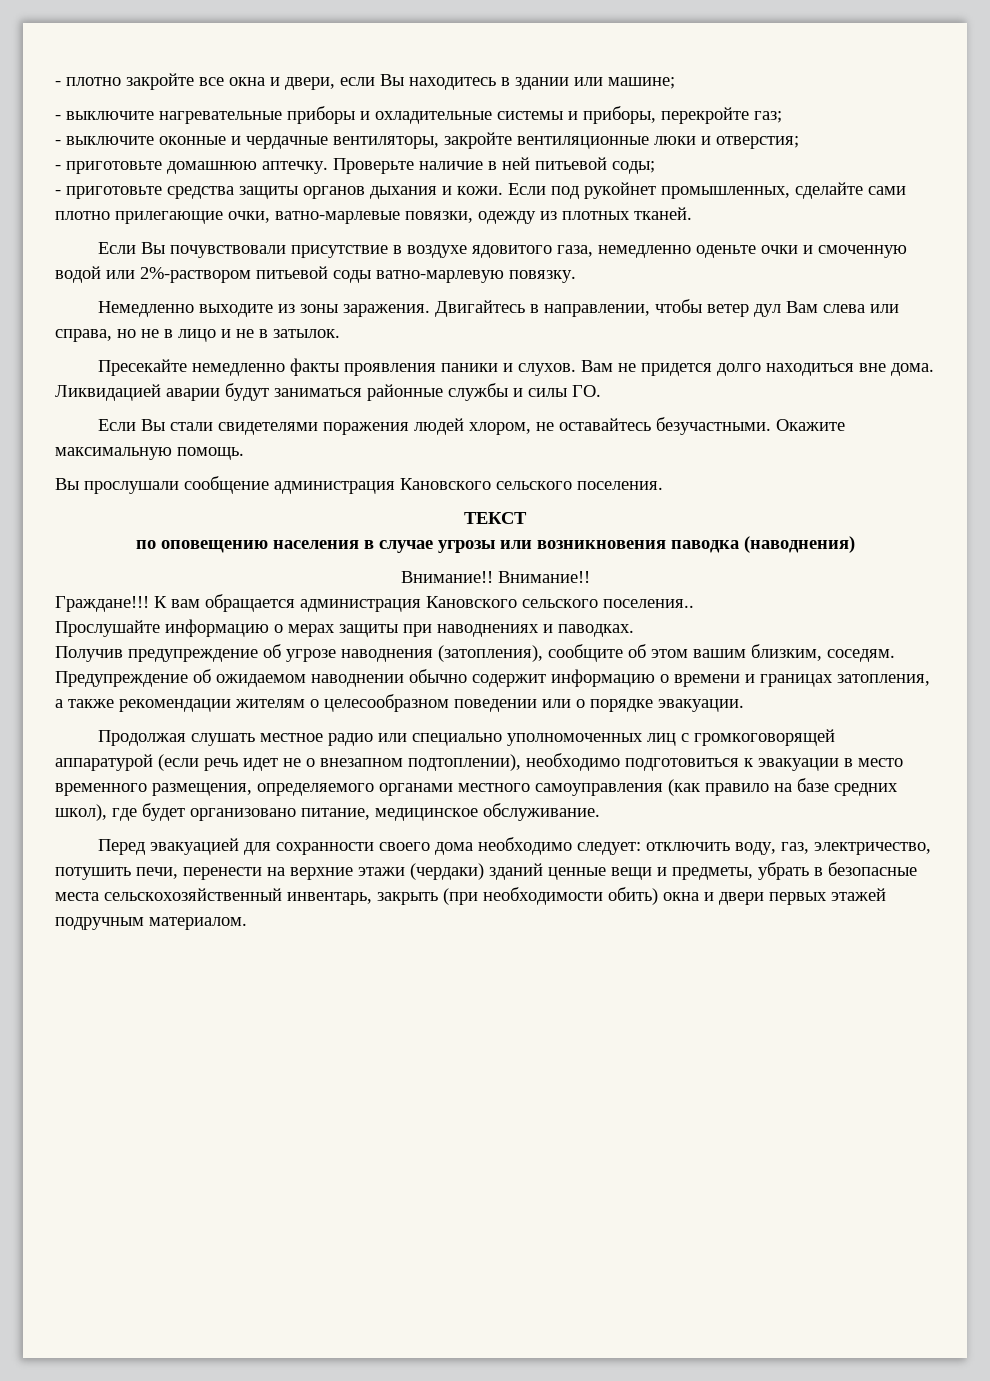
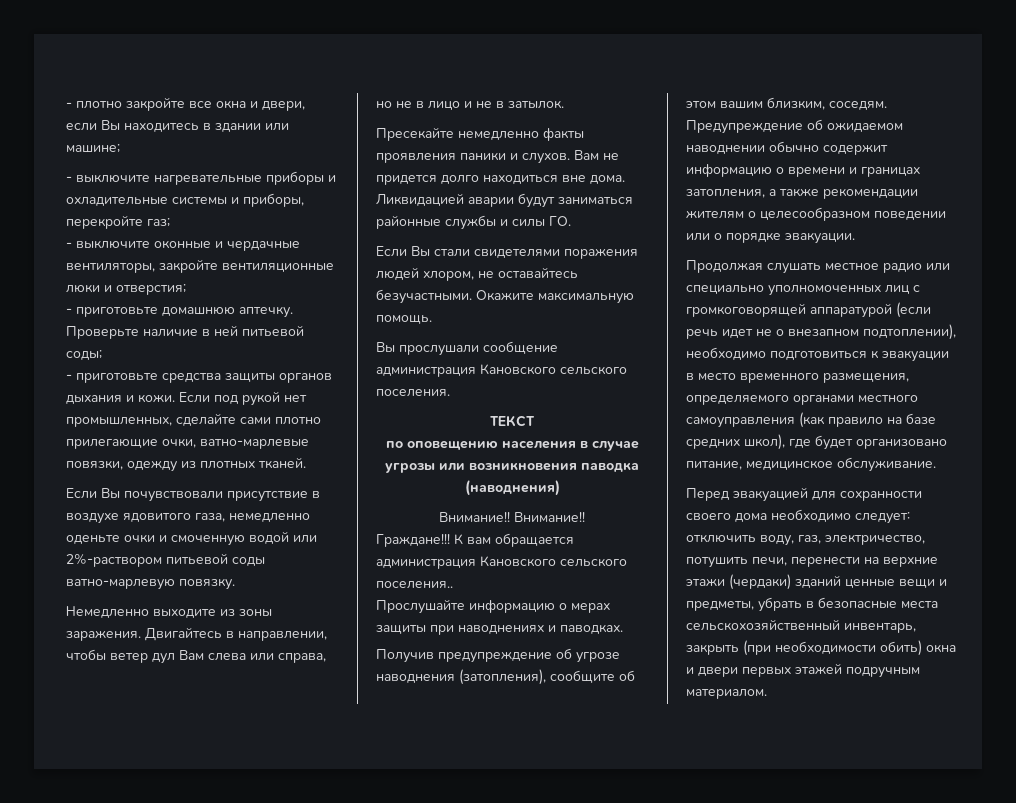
[584,182,656,199] рукойнет -> [242,391,307,406] рукой нет

